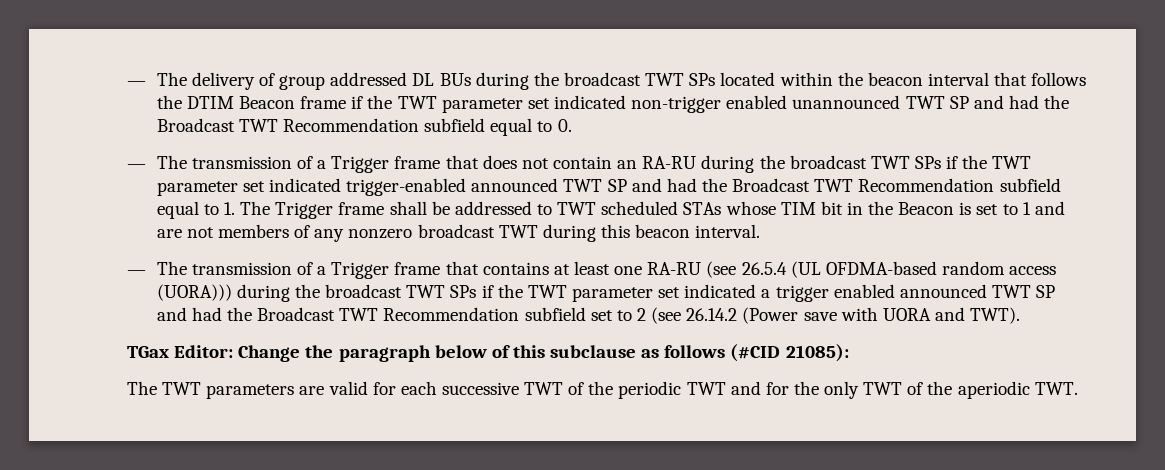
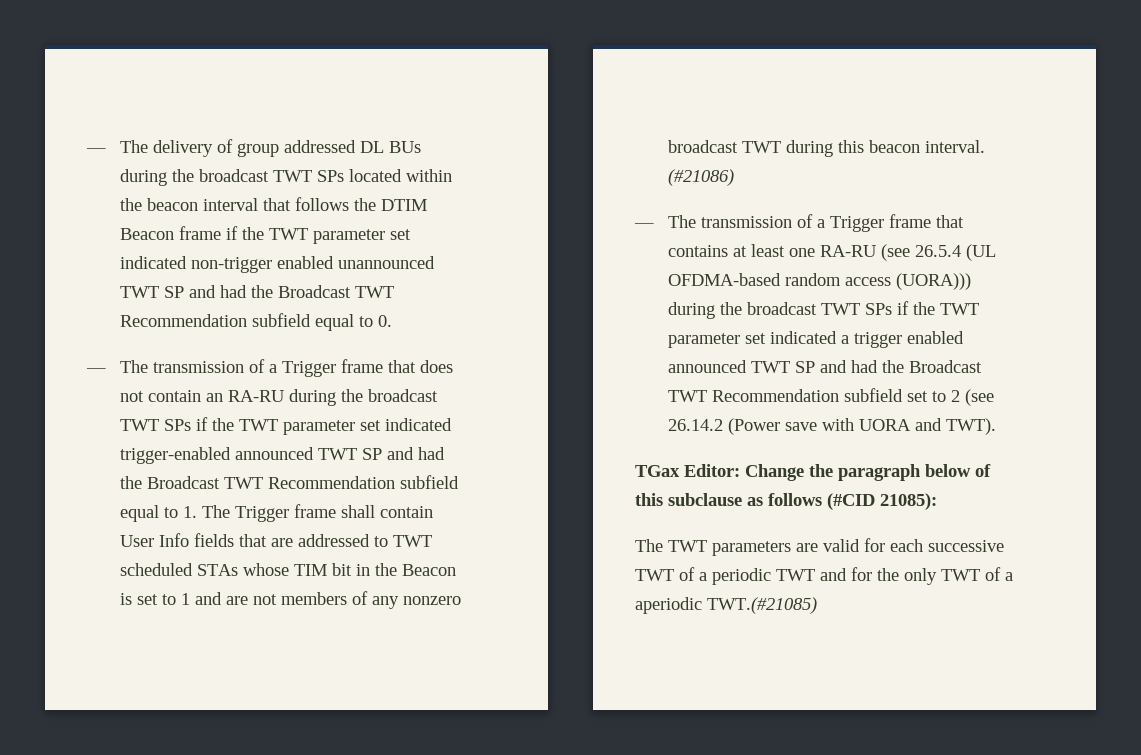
[431,201,450,215] be -> [380,506,434,518] [120,533,294,547] contain User Info fields that are
(761, 231) none -> [668,169,735,186] (#21086)
[588,381,614,395] the -> [699,572,707,581] a
[927,381,1078,399] the aperiodic TWT. -> [1005,572,1013,581] [635,597,817,614] a aperiodic TWT.(#21085)

